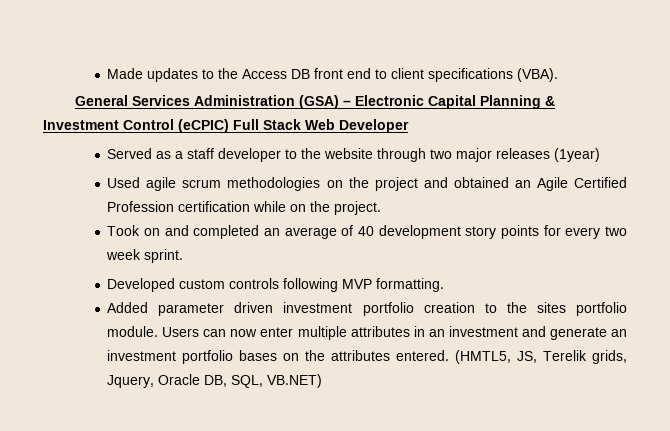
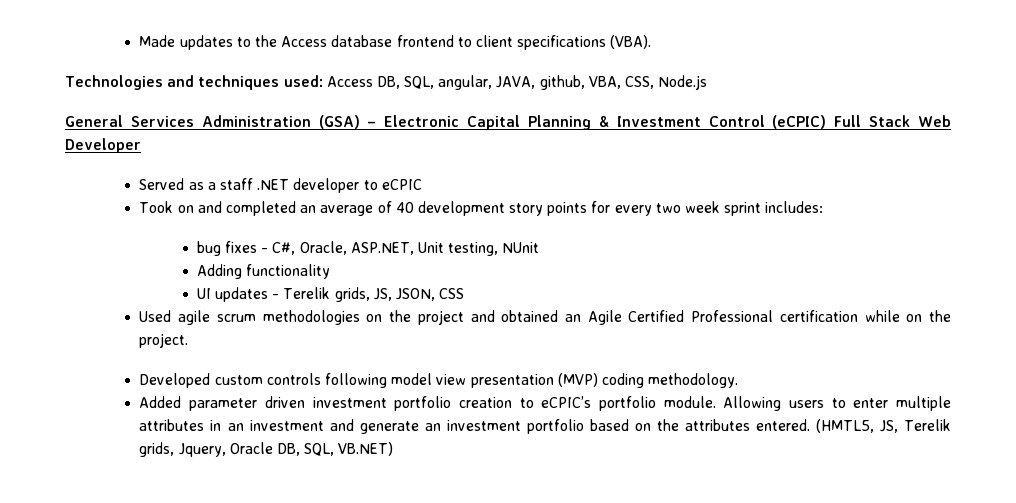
[291,68,372,79] DB front end -> [331,35,454,47] database frontend
(559, 75) none -> [65,75,708,90] // Technologies and techniques used: Access DB, SQL, angular, JAVA, github, VBA, CSS, Node.js
(215, 153) none -> [257,179,290,190] .NET
[301,148,601,162] [107,177,627,191] [107,201,382,215] the website through two major releases (1year) // Used agile scrum methodologies on the project and obtained an Agile Certified Profession certification while on the project. -> [381,179,422,190] eCPIC
[144,249,184,263] [107,278,445,292] sprint. // Developed custom controls following MVP formatting. -> [724,201,824,216] [196,241,540,256] [196,264,331,279] [196,287,465,302] [139,310,952,325] [139,333,189,348] [139,373,739,388] sprint includes: // bug fixes - C#, Oracle, ASP.NET, Unit testing, NUnit // Adding functionality // UI updates - Terelik grids, JS, JSON, CSS // Used agile scrum methodologies on the project and obtained an Agile Certified Professional certification while on the project. // Developed custom controls following model view presentation (MVP) coding methodology.
[506,302,627,316] [107,326,258,337] the sites portfolio module. Users can now -> [541,396,846,411] eCPIC’s portfolio module. Allowing users to
[239,350,278,361] bases -> [589,419,629,431] based

